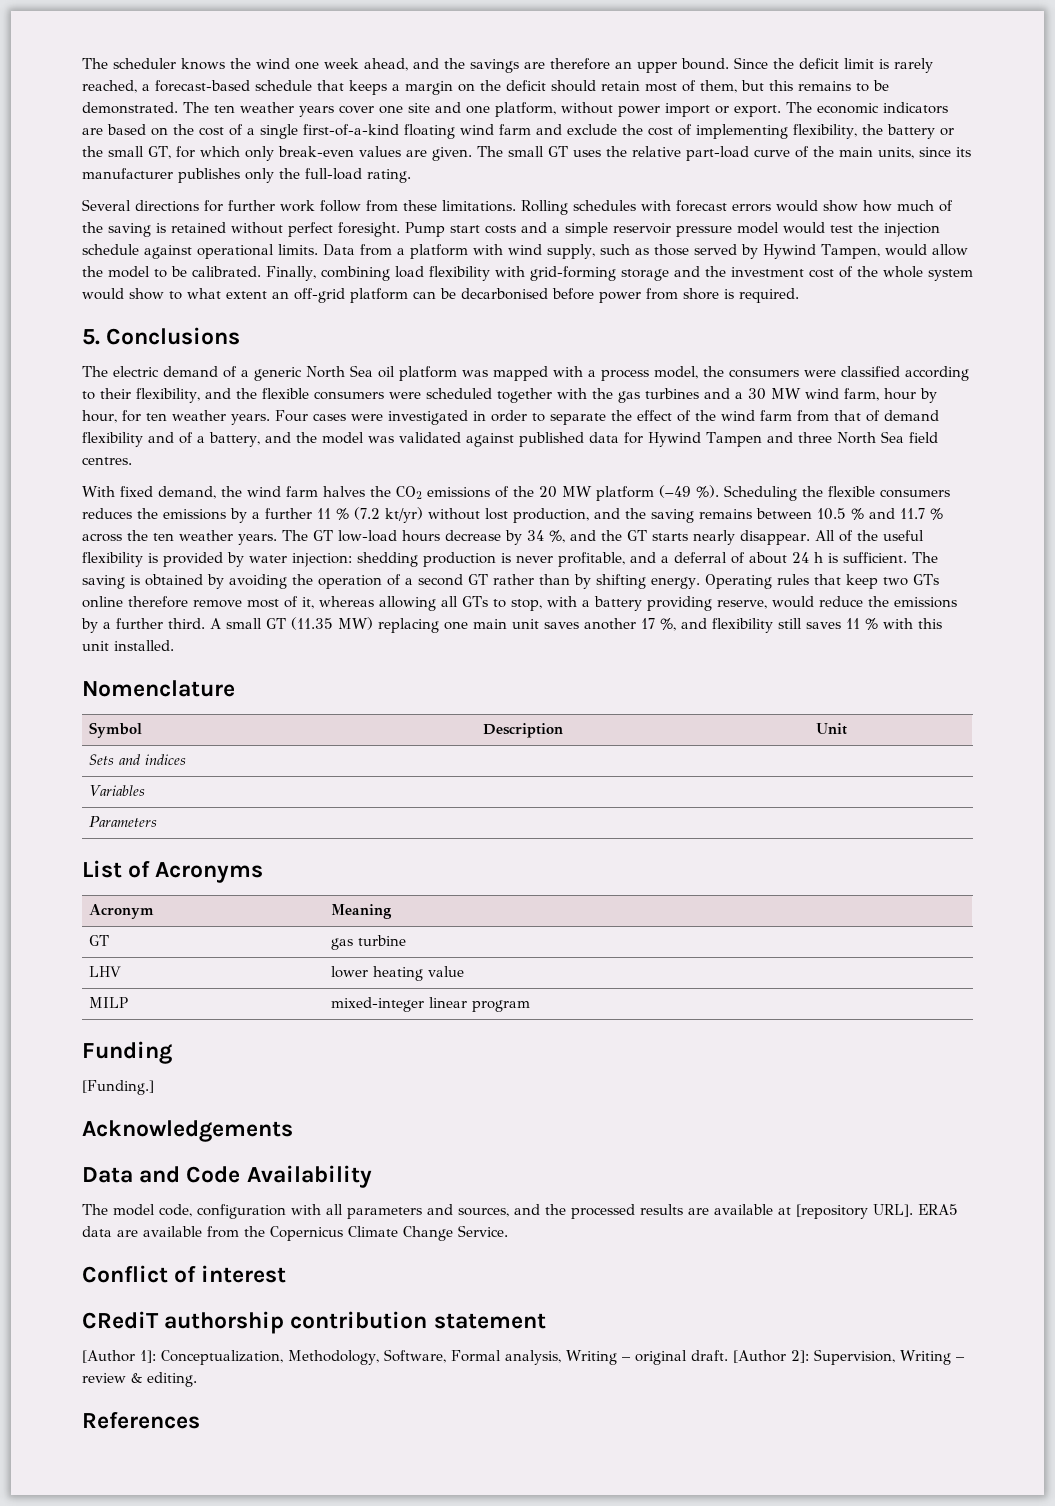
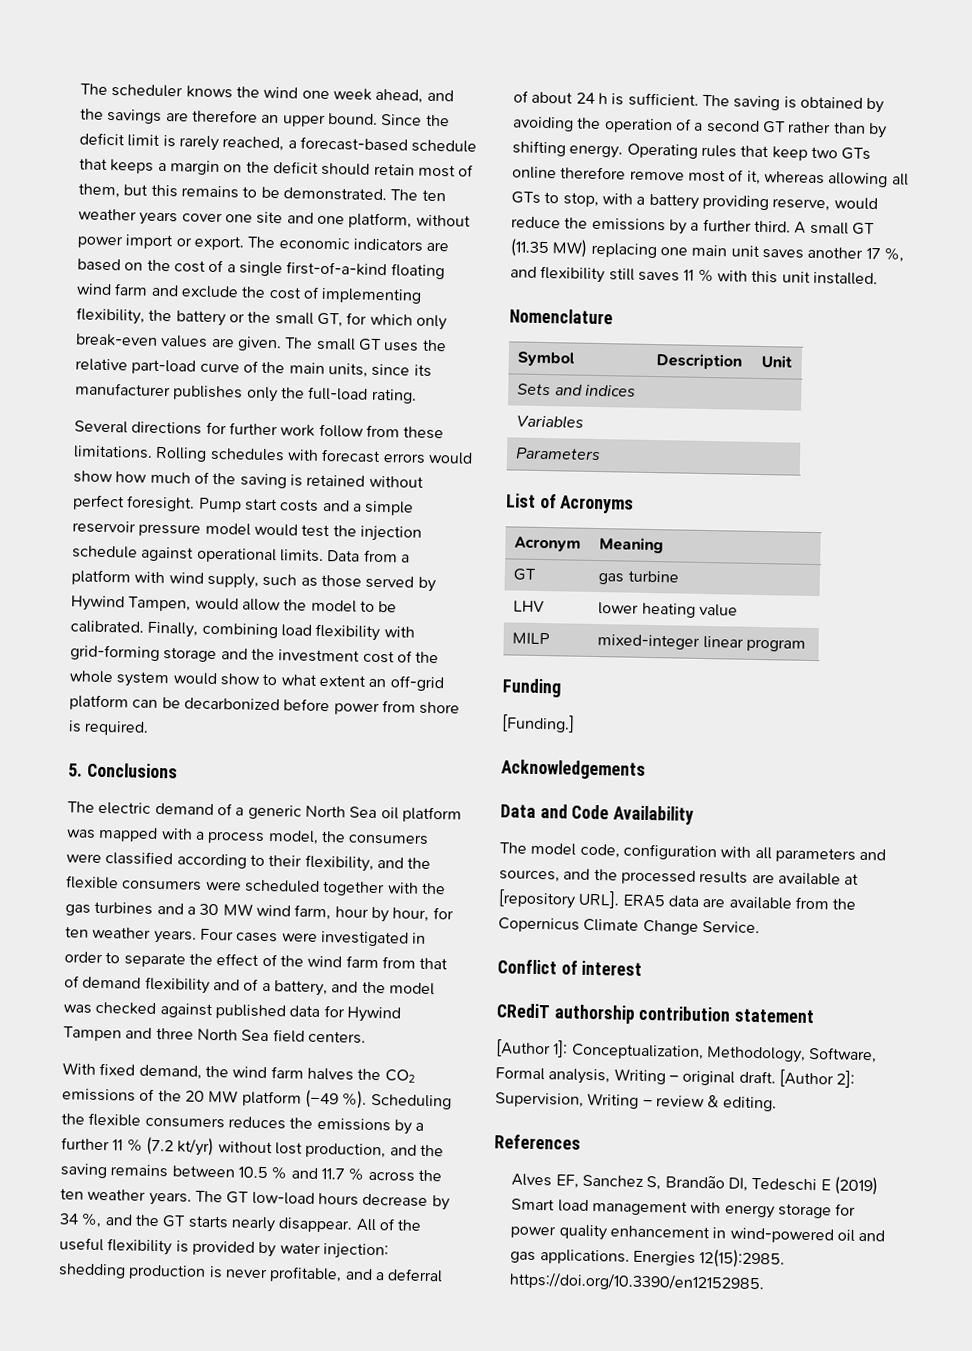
[461,288,548,300] decarbonised -> [183,697,280,711] decarbonized
[398,432,461,443] validated -> [95,1001,157,1016] checked
[82,457,132,465] centres. -> [307,1030,366,1044] centers.
(200, 1420) none -> [511,1173,878,1196] [511,1198,857,1219] [510,1224,886,1244] [510,1249,786,1269] [509,1271,766,1293] // Alves EF, Sanchez S, Brandão DI, Tedeschi E (2019) Smart load management with energy storage for power quality enhancement in wind-powered oil and gas applications. Energies 12(15):2985. https://doi.org/10.3390/en12152985.

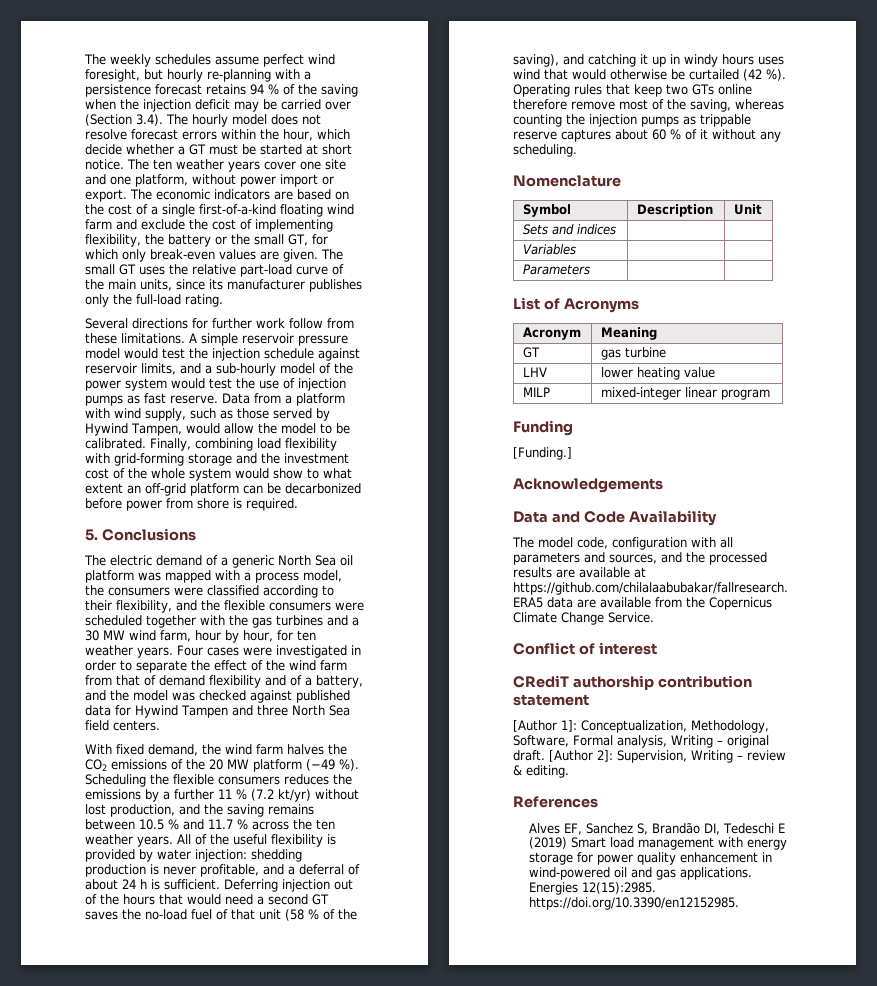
[80,83,454,104] [80,108,450,127] [79,132,478,153] [79,158,475,178] [78,183,387,202] The scheduler knows the wind one week ahead, and the savings are therefore an upper bound. Since the deficit limit is rarely reached, a forecast-based schedule that keeps a margin on the deficit should retain most of them, but this remains to be demonstrated. -> [84,54,335,67] [85,69,311,82] [85,84,358,97] [85,99,351,112] [85,114,321,127] [85,129,350,141] [85,144,352,155] [85,159,124,170] The weekly schedules assume perfect wind foresight, but hourly re-planning with a persistence forecast retains 94 % of the saving when the injection deficit may be carried over (Section 3.4). The hourly model does not resolve forecast errors within the hour, which decide whether a GT must be started at short notice.
[155,446,473,465] [73,470,424,489] [72,494,362,513] Rolling schedules with forecast errors would show how much of the saving is retained without perfect foresight. Pump start costs and a -> [189,333,197,343] A
[196,547,324,564] operational limits. -> [85,363,353,376] [85,378,346,391] [85,393,218,406] reservoir limits, and a sub-hourly model of the power system would test the use of injection pumps as fast reserve.
[194,1190,450,1211] [59,1212,354,1233] The GT low-load hours decrease by 34 %, and the GT starts nearly disappear. -> (173, 841) none
[701,94,885,114] [512,116,887,139] [512,140,624,159] The saving is obtained by avoiding the operation of a second GT rather than by shifting energy. -> [224,879,353,892] [85,894,329,905] [85,909,357,921] [513,54,784,67] [513,69,786,81] Deferring injection out of the hours that would need a second GT saves the no-load fuel of that unit (58 % of the saving), and catching it up in windy hours uses wind that would otherwise be curtailed (42 %).
[746,170,909,188] [511,191,878,212] [511,216,875,236] [510,238,904,263] [510,265,878,286] it, whereas allowing all GTs to stop, with a battery providing reserve, would reduce the emissions by a further third. A small GT (11.35 MW) replacing one main unit saves another 17 %, and flexibility still saves 11 % with this unit installed. -> [667,99,784,112] [513,114,751,127] [513,129,781,142] [513,144,577,157] the saving, whereas counting the injection pumps as trippable reserve captures about 60 % of it without any scheduling.
[498,889,621,909] [repository URL]. -> [513,582,788,595] https://github.com/chilalaabubakar/fallresearch.

